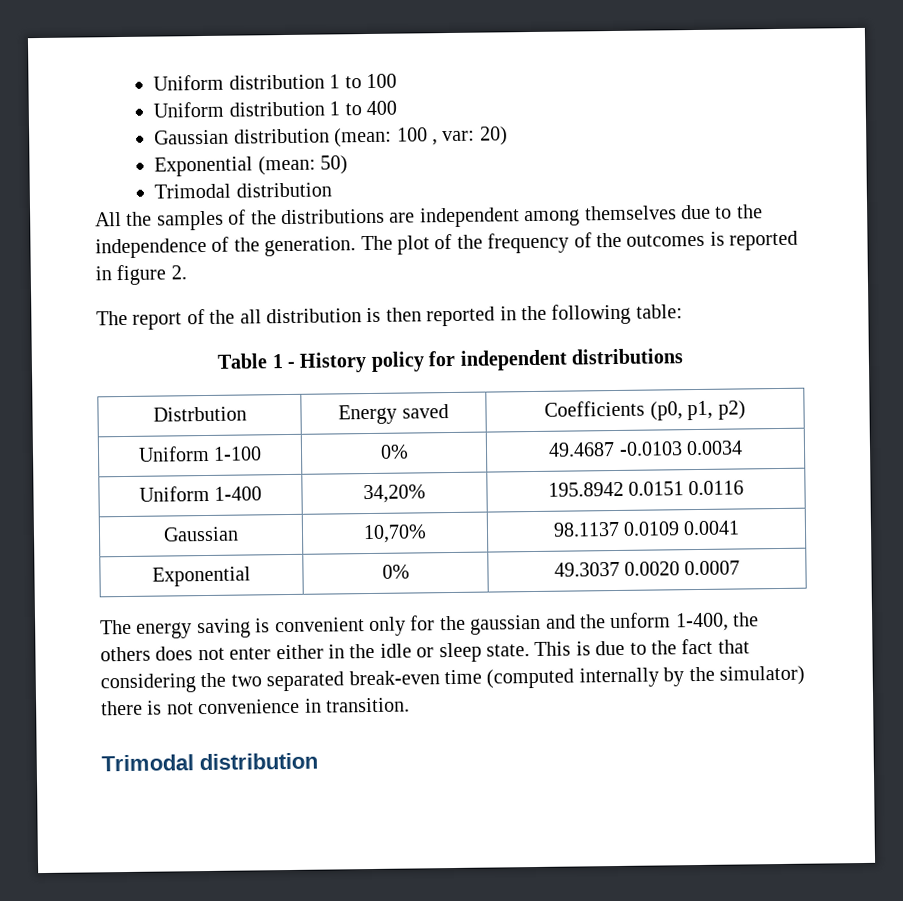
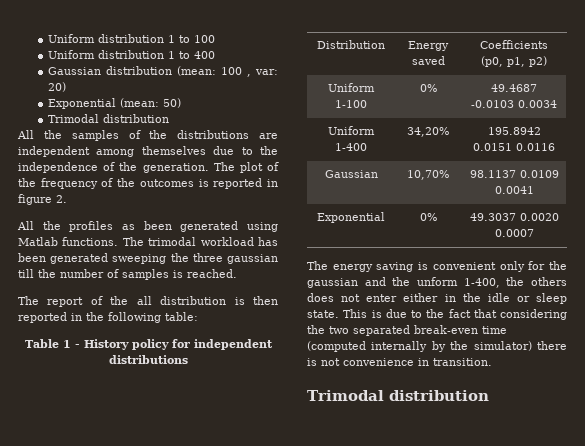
(187, 272) none -> [17,221,278,232] [18,237,278,246] [18,253,278,264] [18,269,237,280] // All the profiles as been generated using Matlab functions. The trimodal workload has been generated sweeping the three gaussian till the number of samples is reached.
[152,406,247,422] Distrbution -> [317,40,385,49] Distribution

